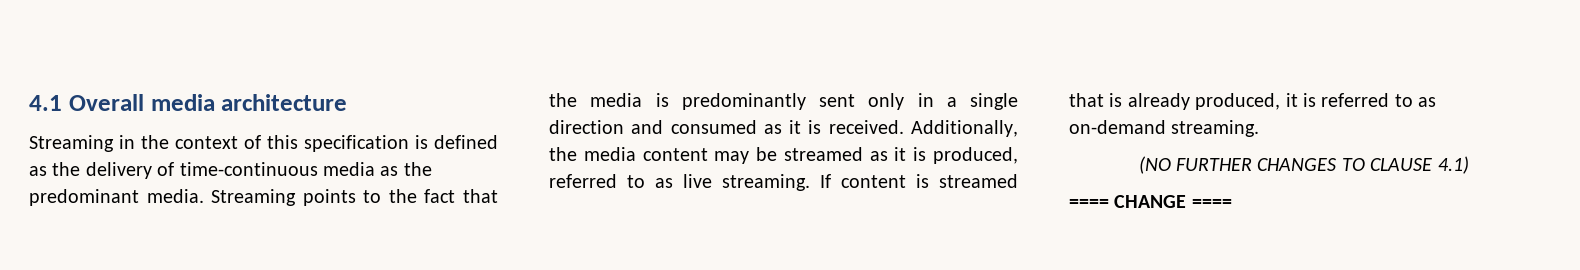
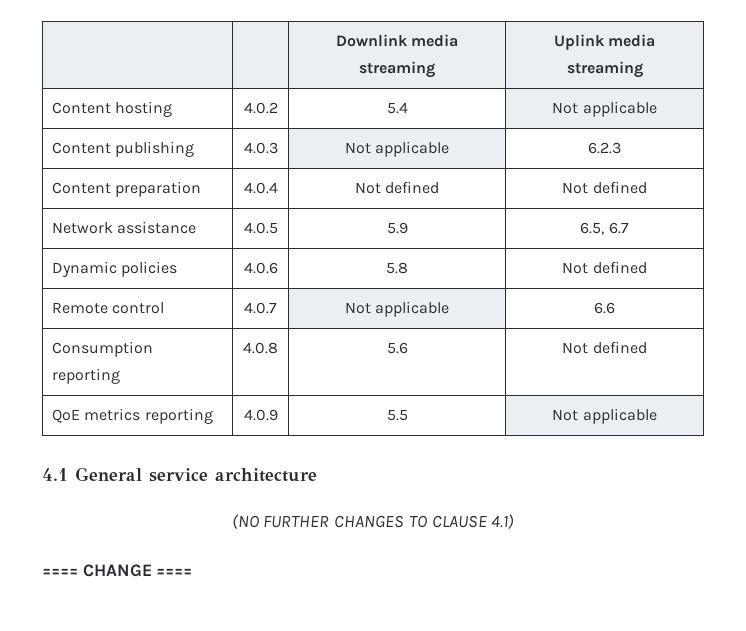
[29,94,348,111] [29,135,498,152] [29,162,432,179] [29,189,498,206] [549,93,1018,110] [549,120,1018,137] [549,147,1018,164] [549,174,1018,191] [1069,93,1437,110] [1069,120,1260,137] 4.1 Overall media architecture // Streaming in the context of this specification is defined as the delivery of time-continuous media as the predominant media. Streaming points to the fact that the media is predominantly sent only in a single direction and consumed as it is received. Additionally, the media content may be streamed as it is produced, referred to as live streaming. If content is streamed that is already produced, it is referred to as on-demand streaming. -> [335,34,459,47] [359,61,435,78] [553,34,656,50] [566,61,643,78] [52,101,173,117] [243,102,278,114] [386,102,408,114] [552,101,657,117] [52,141,195,157] [243,142,278,154] [344,141,450,157] [588,142,621,154] [52,181,202,197] [243,182,278,194] [354,181,440,194] [562,181,647,194] [52,221,197,234] [243,222,278,234] [386,222,408,234] [580,222,629,235] [52,261,178,277] [243,262,278,274] [386,262,408,274] [562,261,647,274] [52,302,165,314] [244,302,277,314] [344,301,450,317] [594,302,615,314] [52,341,154,357] [52,368,121,384] [243,342,278,354] [386,342,408,354] [562,341,647,354] [52,408,213,424] [243,409,278,421] [386,409,408,421] [552,408,657,424] [42,467,317,482] | | Downlink media streaming | Uplink media streaming // Content hosting | 4.0.2 | 5.4 | Not applicable // Content publishing | 4.0.3 | Not applicable | 6.2.3 // Content preparation | 4.0.4 | Not defined | Not defined // Network assistance | 4.0.5 | 5.9 | 6.5, 6.7 // Dynamic policies | 4.0.6 | 5.8 | Not defined // Remote control | 4.0.7 | Not applicable | 6.6 // Consumption reporting | 4.0.8 | 5.6 | Not defined // QoE metrics reporting | 4.0.9 | 5.5 | Not applicable // 4.1 General service architecture

